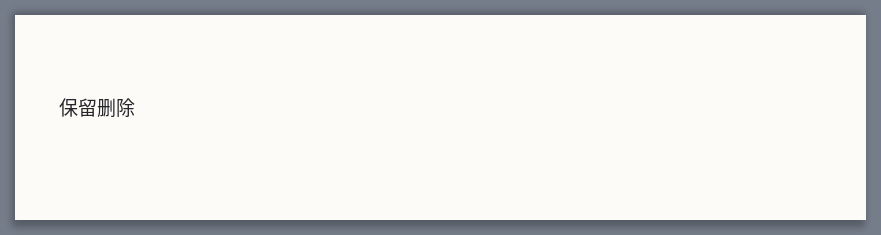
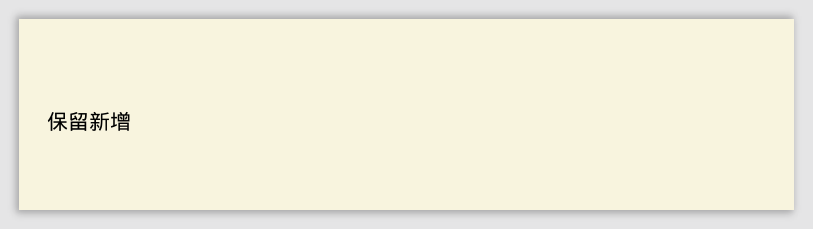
[97,98,135,118] 删除 -> [89,111,131,131] 新增

